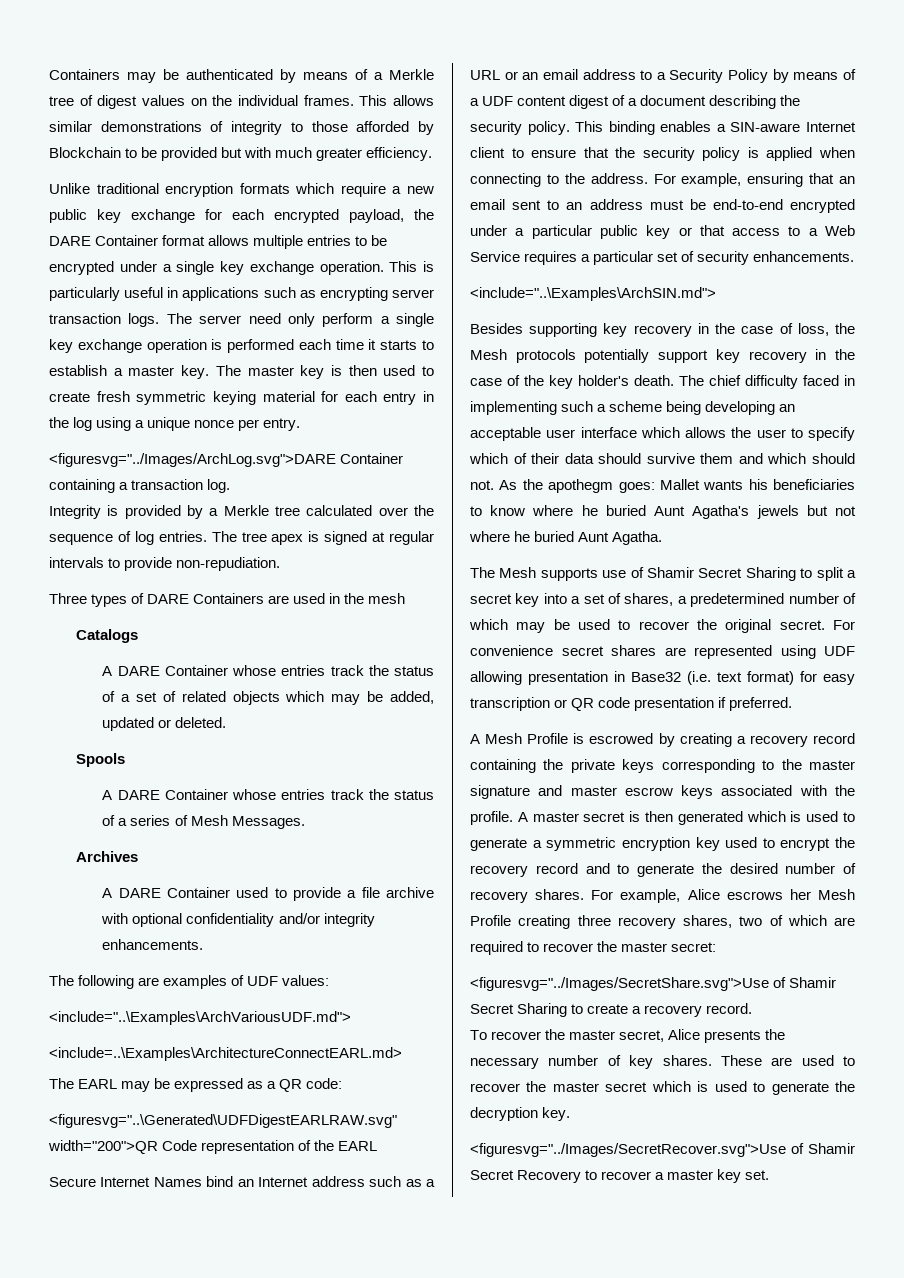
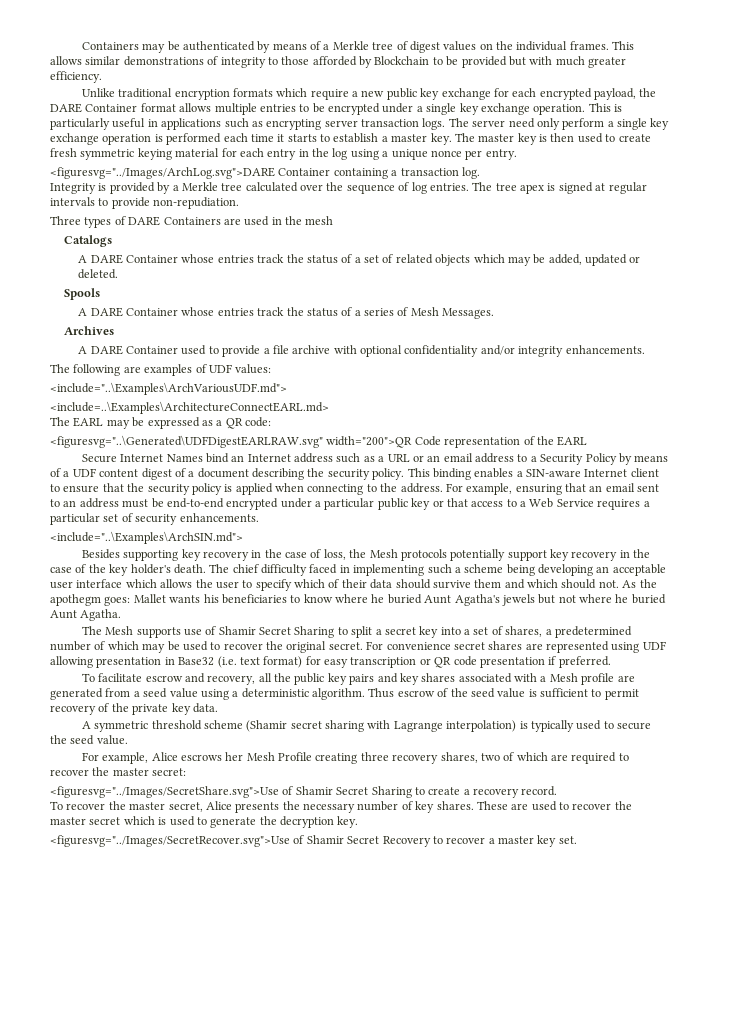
[470,733,855,747] [470,759,856,773] [470,785,855,799] [470,811,855,825] [470,837,855,851] [470,863,856,877] [470,889,585,903] A Mesh Profile is escrowed by creating a recovery record containing the private keys corresponding to the master signature and master escrow keys associated with the profile. A master secret is then generated which is used to generate a symmetric encryption key used to encrypt the recovery record and to generate the desired number of recovery shares. -> [81,673,635,685] [50,688,639,700] [50,703,218,715] [81,720,652,732] [50,735,128,745] To facilitate escrow and recovery, all the public key pairs and key shares associated with a Mesh profile are generated from a seed value using a deterministic algorithm. Thus escrow of the seed value is sufficient to permit recovery of the private key data. // A symmetric threshold scheme (Shamir secret sharing with Lagrange interpolation) is typically used to secure the seed value. //

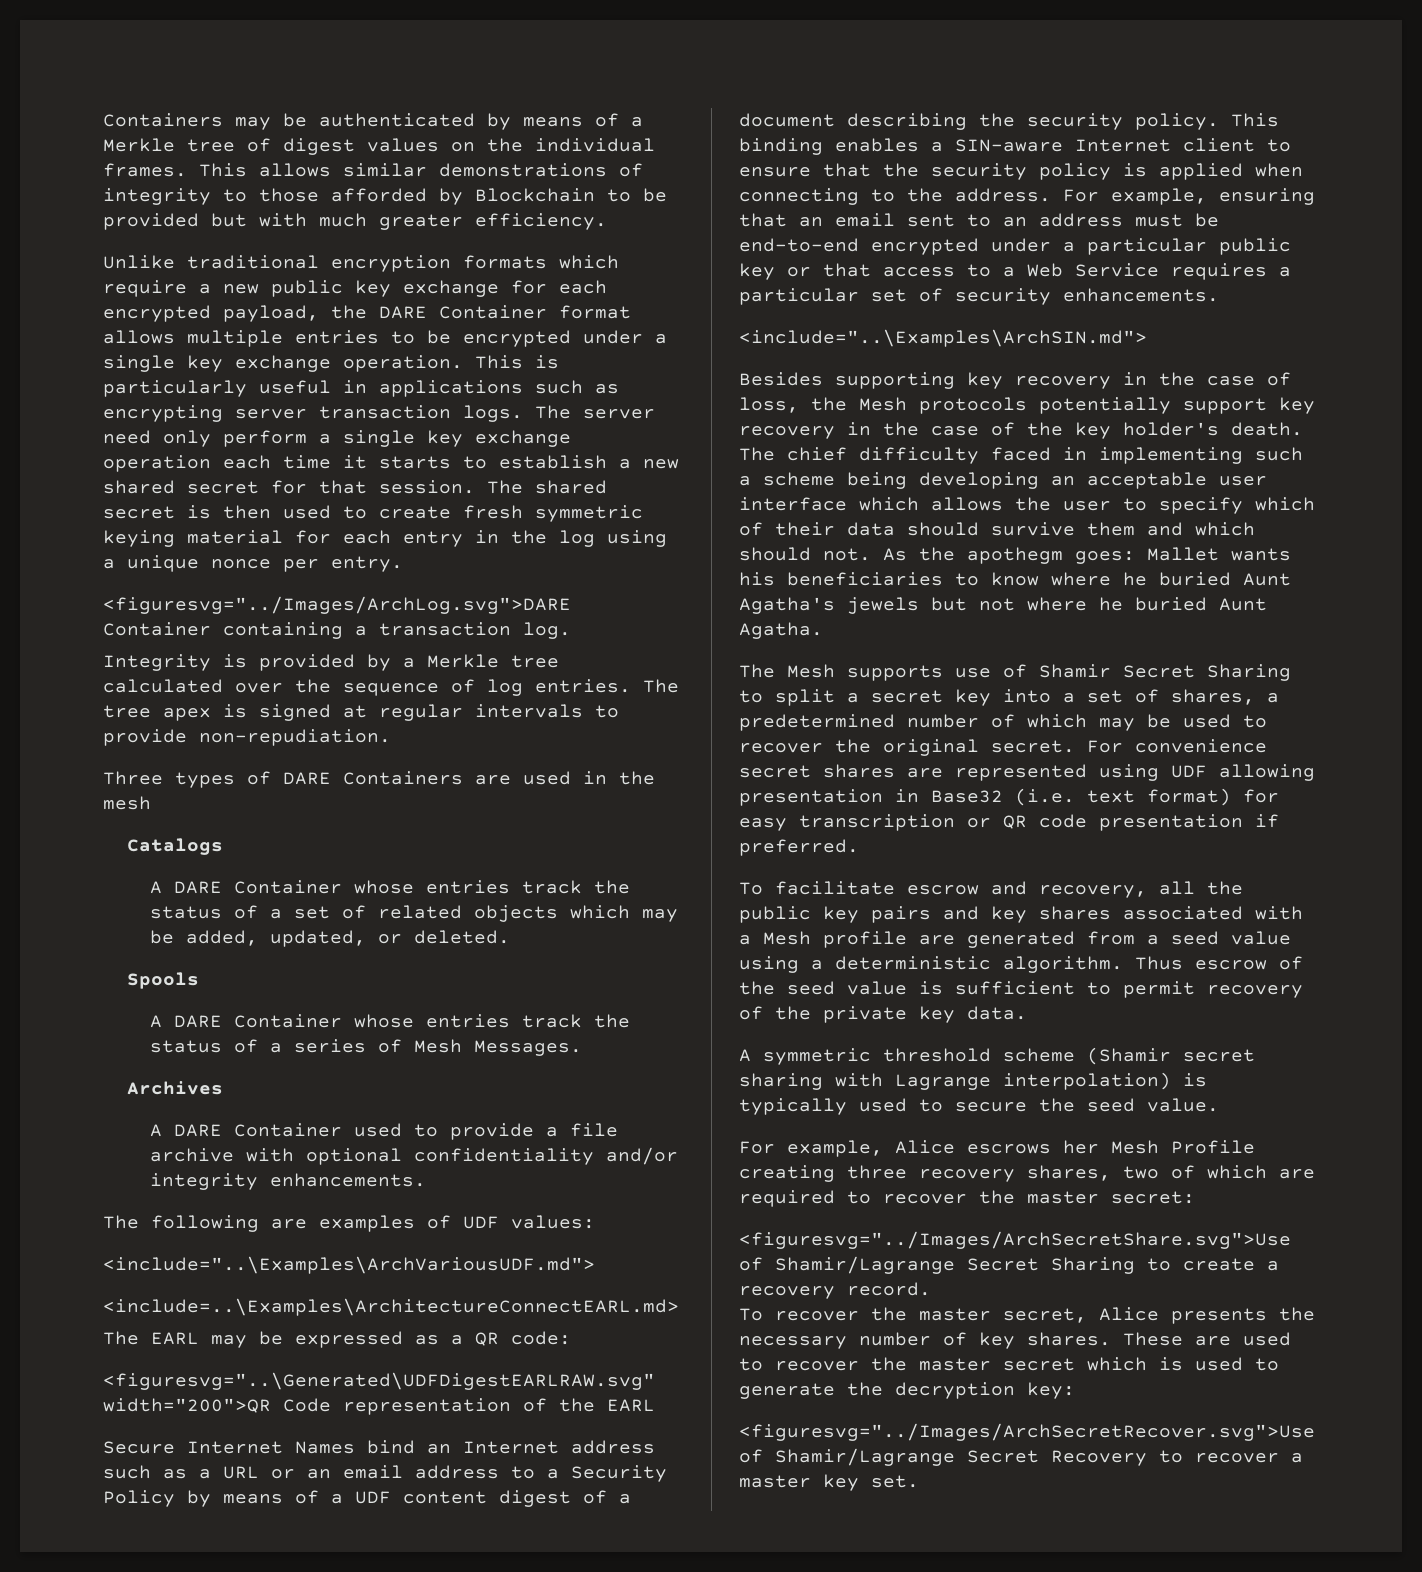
[154,133,222,145] is performed -> (211, 463) none
[391,133,537,145] master key. The master key -> [643,459,679,469] [103,480,607,494] [103,506,175,519] new shared secret for that session. The shared secret
[585,254,628,266] updated -> [270,930,367,947] updated,
[50,786,333,798] <figuresvg="../Images/SecretShare.svg">Use of Shamir -> [739,1231,1291,1249] [739,1256,955,1274] <figuresvg="../Images/ArchSecretShare.svg">Use of Shamir/Lagrange
[337,816,359,828] [50,835,344,847] key. // <figuresvg="../Images/SecretRecover.svg">Use of Shamir -> [1027,1382,1075,1399] [739,1423,1315,1441] [739,1448,955,1466] key: // <figuresvg="../Images/ArchSecretRecover.svg">Use of Shamir/Lagrange

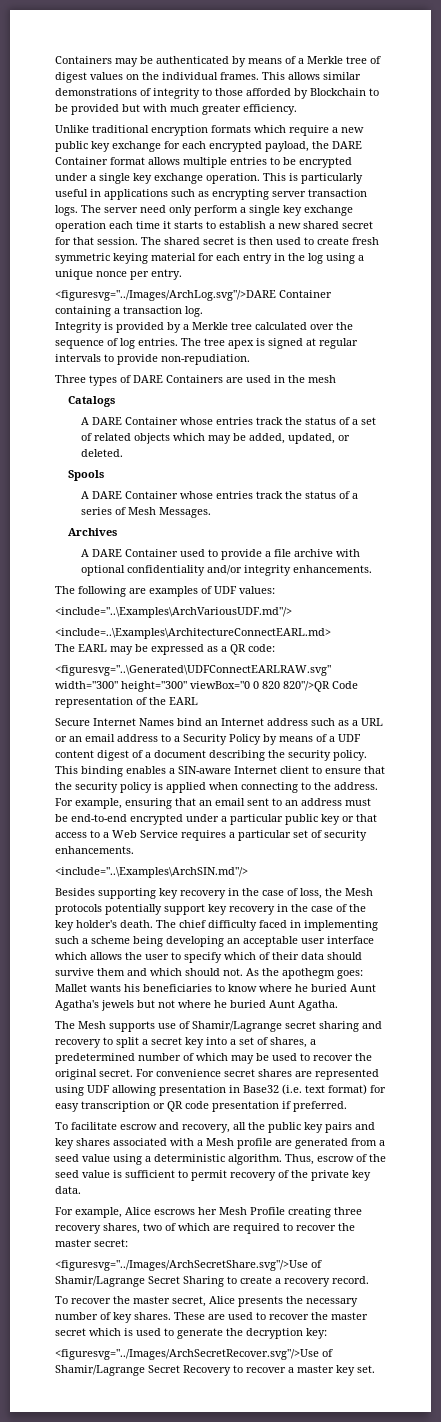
[103,596,571,614] <figuresvg="../Images/ArchLog.svg">DARE -> [55,290,276,301] <figuresvg="../Images/ArchLog.svg"/>DARE
[103,1256,595,1274] <include="..\Examples\ArchVariousUDF.md"> -> [55,607,292,618] <include="..\Examples\ArchVariousUDF.md"/>
[103,1372,655,1390] [103,1398,271,1413] <figuresvg="..\Generated\UDFDigestEARLRAW.svg" width="200">QR -> [55,665,331,676] [55,681,330,692] <figuresvg="..\Generated\UDFConnectEARLRAW.svg" width="300" height="300" viewBox="0 0 820 820"/>QR
[739,329,1147,347] <include="..\Examples\ArchSIN.md"> -> [55,867,248,878] <include="..\Examples\ArchSIN.md"/>
[1039,664,1291,681] Shamir Secret Sharing -> [192,1021,382,1032] [55,1039,101,1048] Shamir/Lagrange secret sharing and recovery
[1135,956,1183,970] Thus -> [285,1154,314,1165] Thus,
[739,1047,1255,1065] [739,1072,1207,1090] [739,1098,1219,1115] // A symmetric threshold scheme (Shamir secret sharing with Lagrange interpolation) is typically used to secure the seed value. -> (81, 1190) none
[739,1231,1291,1249] <figuresvg="../Images/ArchSecretShare.svg">Use -> [55,1260,308,1271] <figuresvg="../Images/ArchSecretShare.svg"/>Use
[739,1423,1315,1441] <figuresvg="../Images/ArchSecretRecover.svg">Use -> [55,1349,319,1360] <figuresvg="../Images/ArchSecretRecover.svg"/>Use

